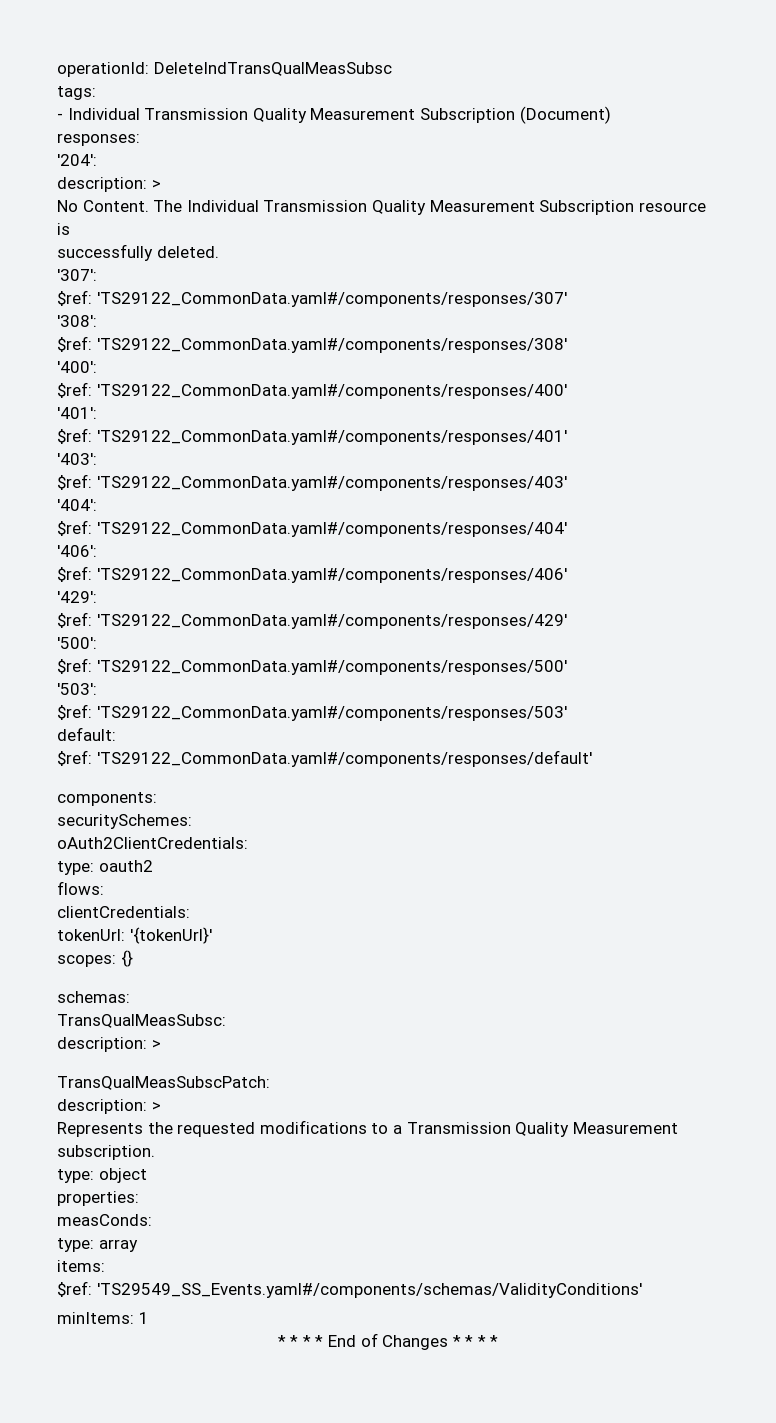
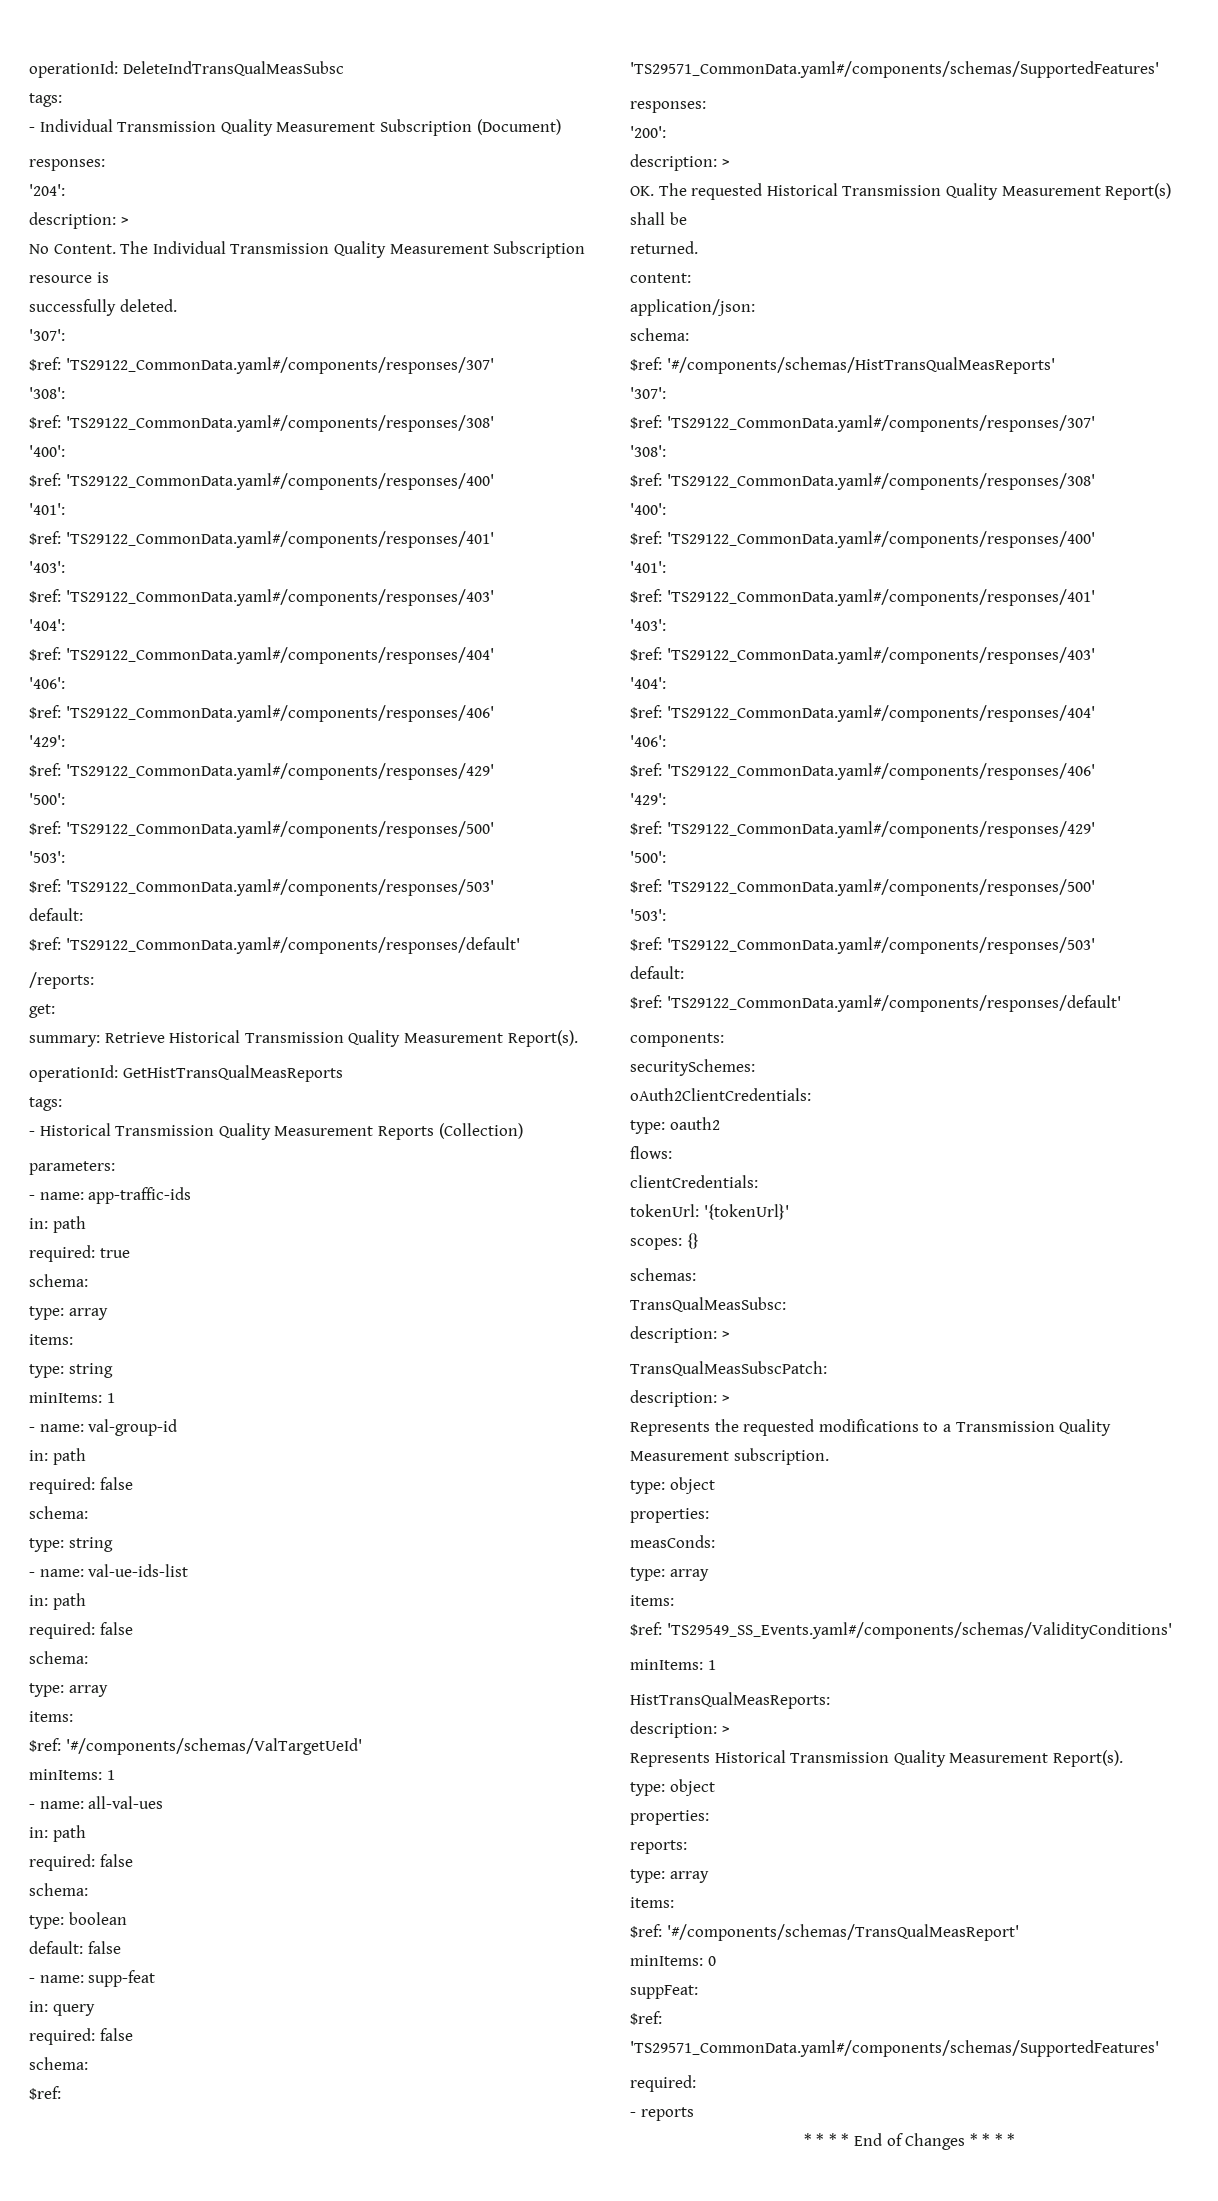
(592, 758) none -> [29,972,94,989] [29,1004,55,1018] [29,1030,578,1047] [29,1065,343,1082] [29,1097,62,1111] [29,1123,523,1140] [29,1161,115,1175] [29,1187,192,1204] [29,1216,86,1233] [29,1245,130,1262] [29,1274,88,1287] [29,1306,108,1320] [29,1334,73,1345] [29,1363,113,1378] [29,1392,115,1403] [29,1419,178,1436] [29,1448,86,1465] [29,1477,133,1494] [29,1506,88,1519] [29,1537,113,1552] [29,1564,189,1577] [29,1593,86,1610] [29,1622,133,1639] [29,1651,88,1664] [29,1683,108,1697] [29,1711,73,1722] [29,1738,362,1755] [29,1769,115,1780] [29,1796,164,1809] [29,1825,86,1842] [29,1854,133,1871] [29,1883,88,1896] [29,1912,127,1929] [29,1941,121,1954] [29,1970,156,1987] [29,2001,95,2016] [29,2028,133,2045] [29,2057,88,2070] [29,2086,61,2100] [630,61,1159,78] [630,101,706,113] [630,126,666,138] [630,154,730,171] [630,183,1172,200] [630,212,687,225] [630,241,698,254] [630,273,691,283] [630,299,755,316] [630,328,689,341] [630,357,1055,374] [630,387,666,399] [630,415,1095,432] [630,445,666,457] [630,473,1095,490] [630,503,666,515] [630,531,1095,548] [630,561,666,573] [630,589,1095,606] [630,619,666,631] [630,647,1095,664] [630,677,666,689] [630,705,1095,722] [630,735,666,747] [630,763,1095,780] [630,793,666,805] [630,821,1095,838] [630,851,666,863] [630,879,1095,896] [630,909,666,921] [630,937,1095,954] [630,966,684,979] [630,995,1121,1012] // /reports: // get: // summary: Retrieve Historical Transmission Quality Measurement Report(s). // operationId: GetHistTransQualMeasReports // tags: // - Historical Transmission Quality Measurement Reports (Collection) // parameters: // - name: app-traffic-ids // in: path // required: true // schema: // type: array // items: // type: string // minItems: 1 // - name: val-group-id // in: path // required: false // schema: // type: string // - name: val-ue-ids-list // in: path // required: false // schema: // type: array // items: // $ref: '#/components/schemas/ValTargetUeId' // minItems: 1 // - name: all-val-ues // in: path // required: false // schema: // type: boolean // default: false // - name: supp-feat // in: query // required: false // schema: // $ref: 'TS29571_CommonData.yaml#/components/schemas/SupportedFeatures' // responses: // '200': // description: > // OK. The requested Historical Transmission Quality Measurement Report(s) shall be // returned. // content: // application/json: // schema: // $ref: '#/components/schemas/HistTransQualMeasReports' // '307': // $ref: 'TS29122_CommonData.yaml#/components/responses/307' // '308': // $ref: 'TS29122_CommonData.yaml#/components/responses/308' // '400': // $ref: 'TS29122_CommonData.yaml#/components/responses/400' // '401': // $ref: 'TS29122_CommonData.yaml#/components/responses/401' // '403': // $ref: 'TS29122_CommonData.yaml#/components/responses/403' // '404': // $ref: 'TS29122_CommonData.yaml#/components/responses/404' // '406': // $ref: 'TS29122_CommonData.yaml#/components/responses/406' // '429': // $ref: 'TS29122_CommonData.yaml#/components/responses/429' // '500': // $ref: 'TS29122_CommonData.yaml#/components/responses/500' // '503': // $ref: 'TS29122_CommonData.yaml#/components/responses/503' // default: // $ref: 'TS29122_CommonData.yaml#/components/responses/default'
(149, 1318) none -> [630,1692,830,1709] [630,1721,730,1738] [630,1750,1123,1767] [630,1779,715,1796] [630,1810,709,1825] [630,1840,687,1854] [630,1869,709,1883] [630,1897,674,1908] [630,1924,1019,1941] [630,1955,716,1966] [630,1985,698,1999] [630,2011,662,2025] [630,2040,1159,2057] [630,2075,696,2092] [630,2107,694,2121] // HistTransQualMeasReports: // description: > // Represents Historical Transmission Quality Measurement Report(s). // type: object // properties: // reports: // type: array // items: // $ref: '#/components/schemas/TransQualMeasReport' // minItems: 0 // suppFeat: // $ref: 'TS29571_CommonData.yaml#/components/schemas/SupportedFeatures' // required: // - reports

